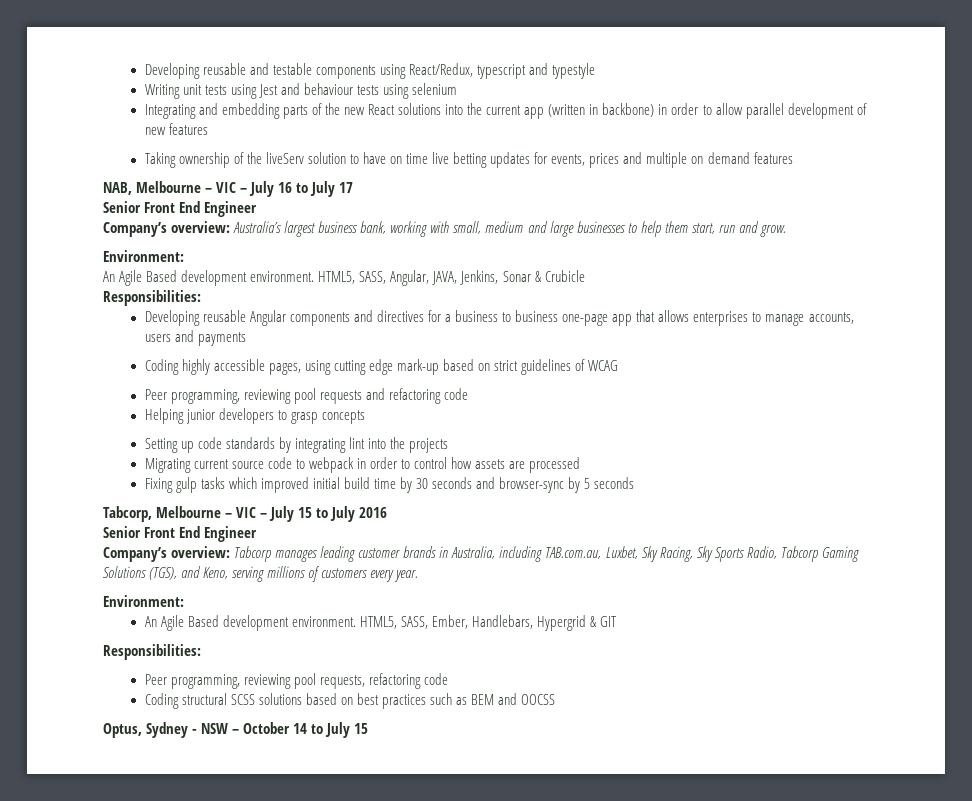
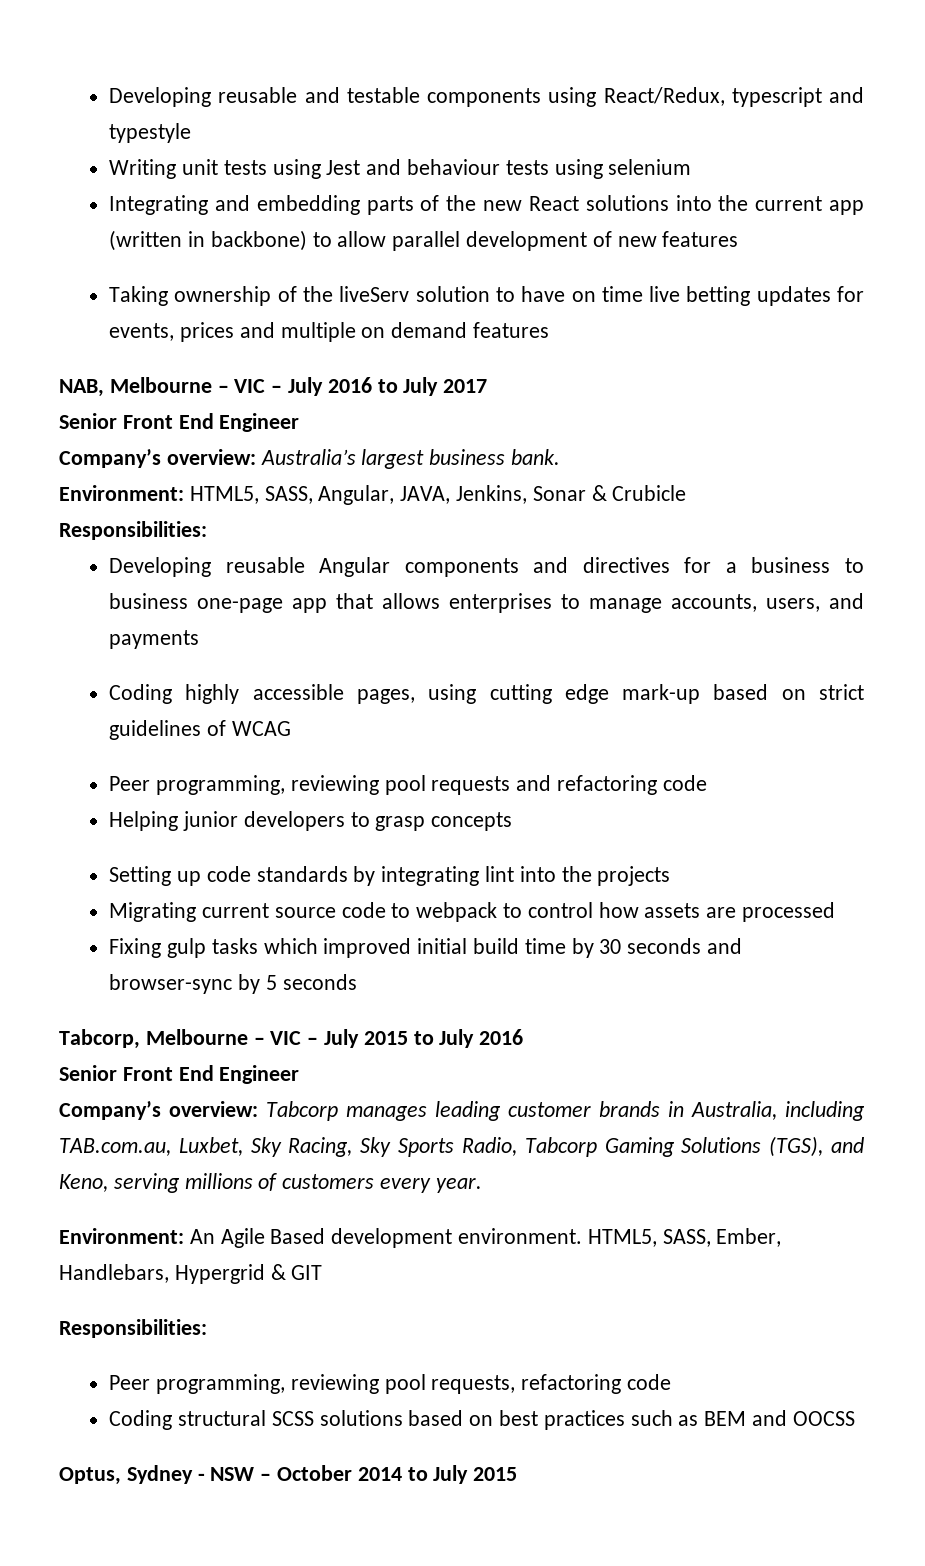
[658,103,699,115] in order -> (307, 240) none
[278,181,354,197] 16 to July 17 -> [327,377,488,396] 2016 to July 2017
[360,221,786,237] [103,250,184,262] [103,270,315,286] bank, working with small, medium and large businesses to help them start, run and grow. // Environment: // An Agile Based development environment. -> [511,449,561,465] [59,485,184,501] bank. // Environment:
[144,334,171,342] users -> [766,598,821,612] users,
[356,457,397,469] in order -> (498, 912) none
[298,507,313,518] 15 -> [363,1031,408,1045] 2015
(184, 601) // -> (184, 1236) none
[293,722,369,738] 14 to July 15 -> [357,1465,518,1484] 2014 to July 2015

